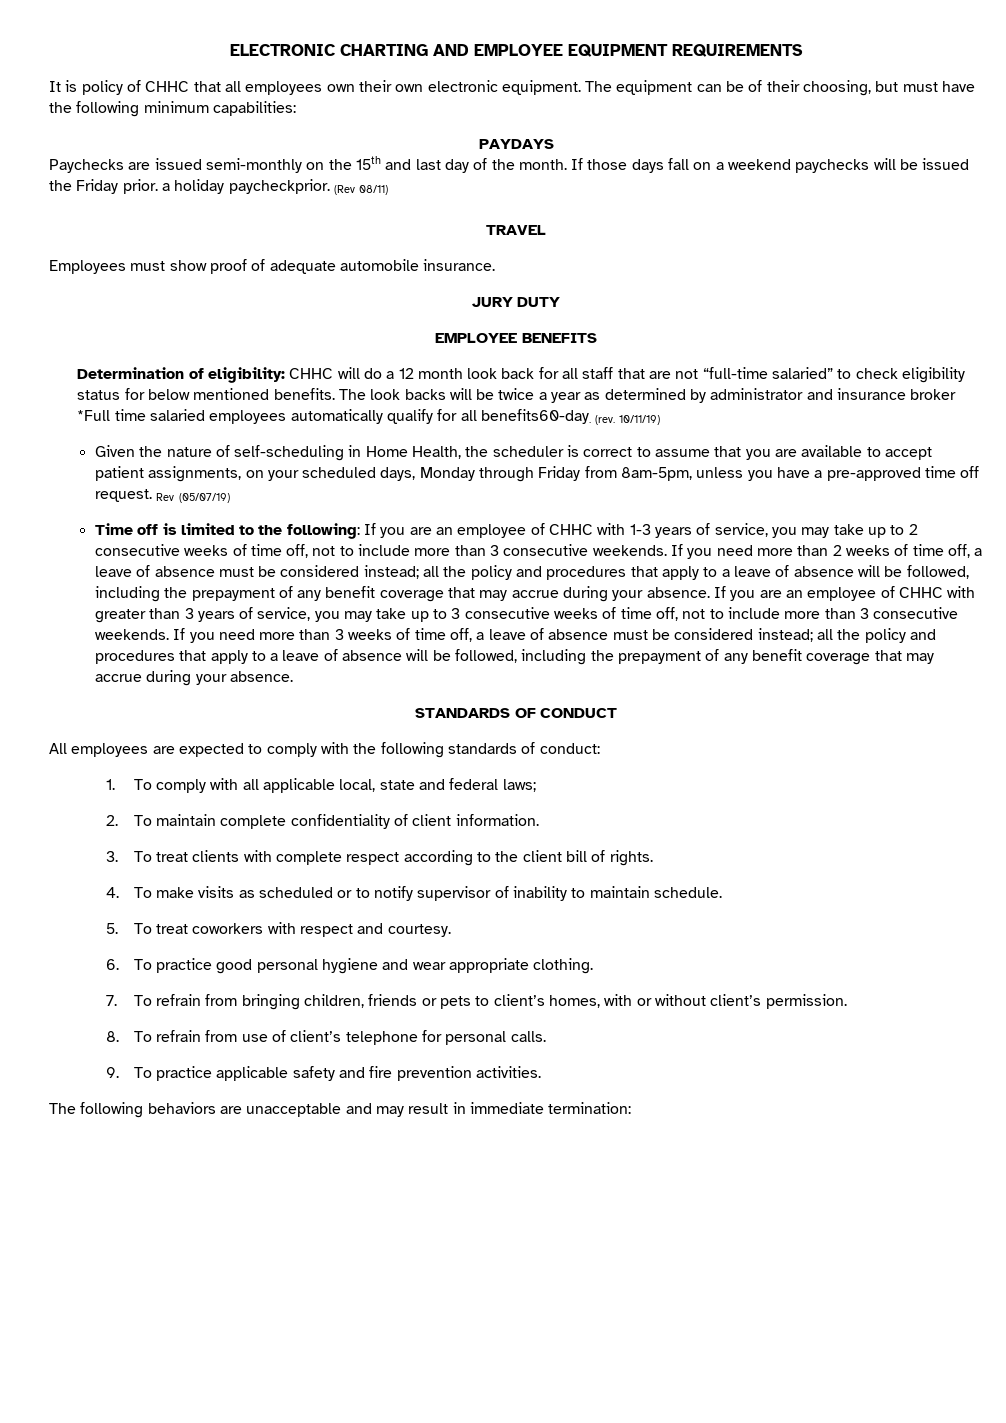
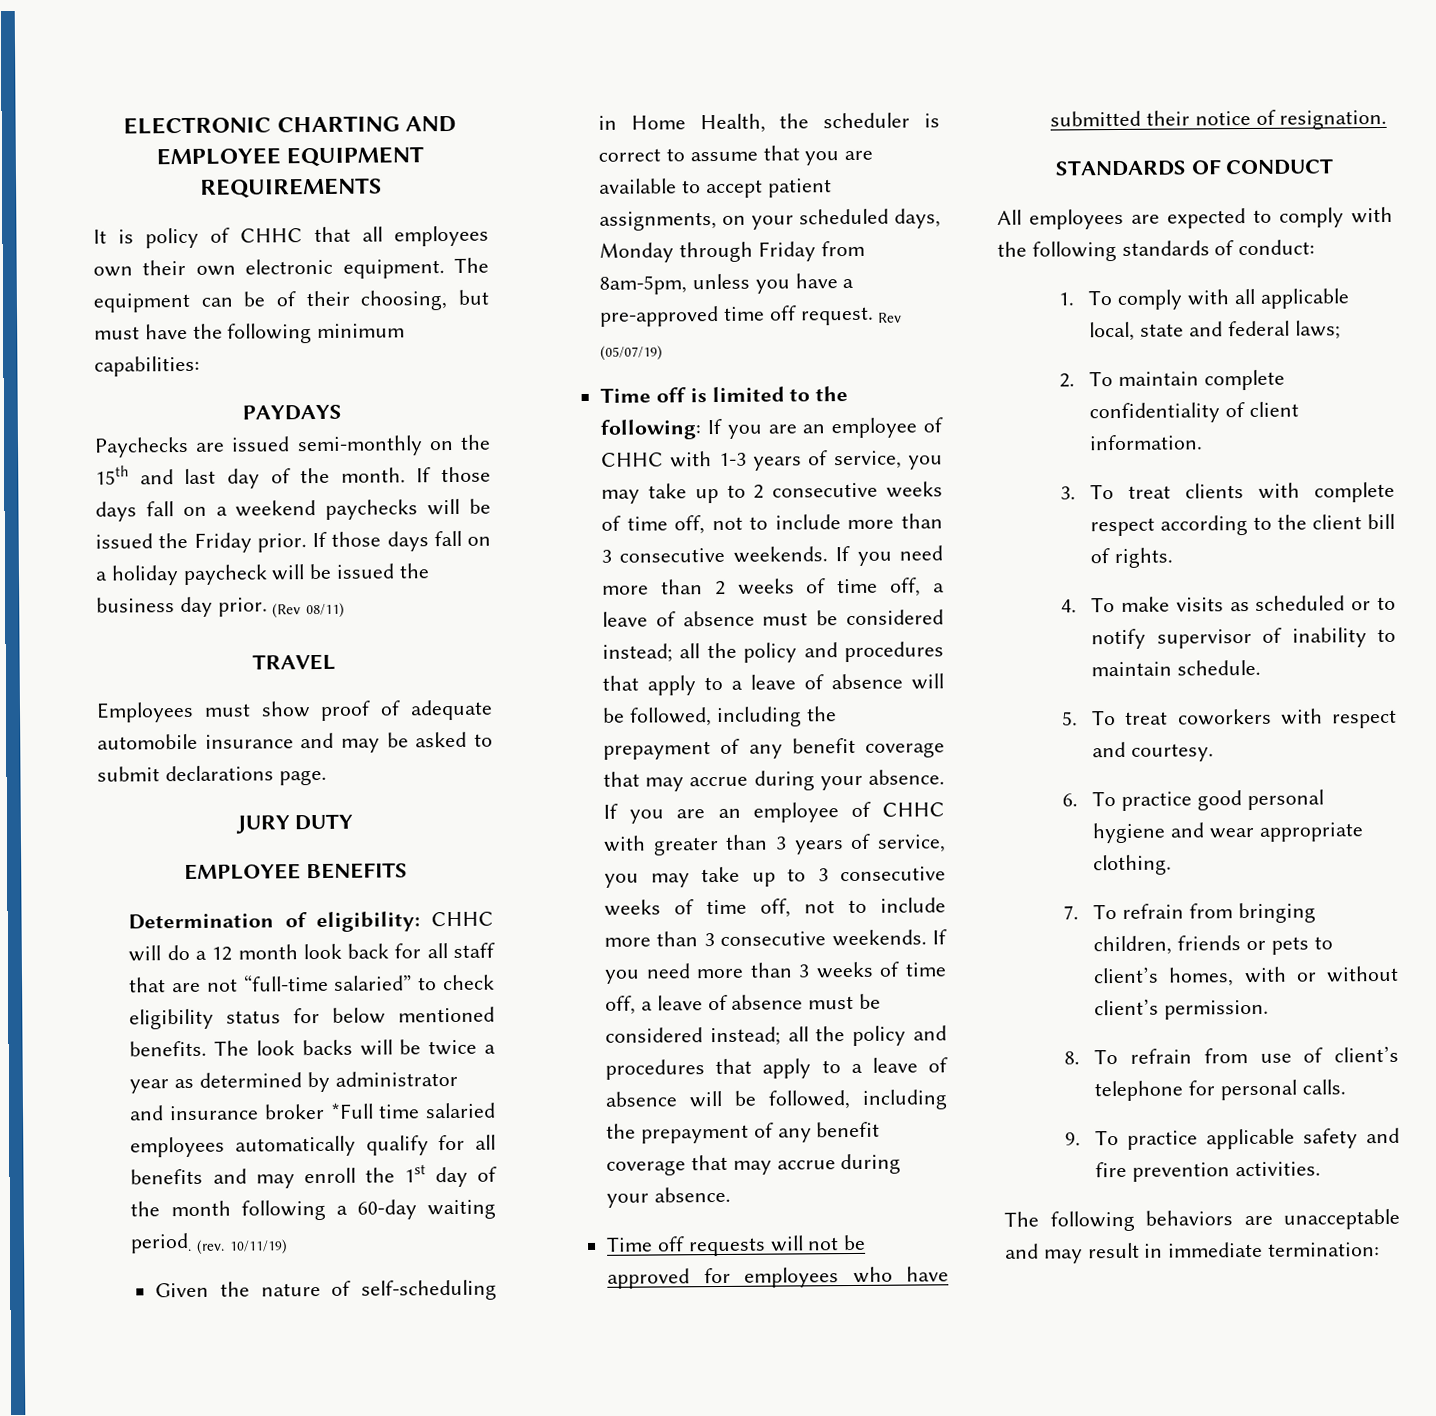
[161,179,330,194] a holiday paycheckprior. -> [312,530,491,552] [95,563,430,586] [96,596,268,618] If those days fall on a holiday paycheck will be issued the business day prior.
[423,259,496,271] insurance. -> [204,731,494,753] [97,765,327,786] insurance and may be asked to submit declarations page.
[480,409,591,424] benefits60-day. -> [130,1164,498,1189] [130,1199,496,1221] [130,1232,193,1254] benefits and may enroll the 1st day of the month following a 60-day waiting period.
(293, 676) none -> [606,1234,867,1257] [607,1266,949,1289] [1050,109,1388,130] // Time off requests will not be approved for employees who have submitted their notice of resignation.

